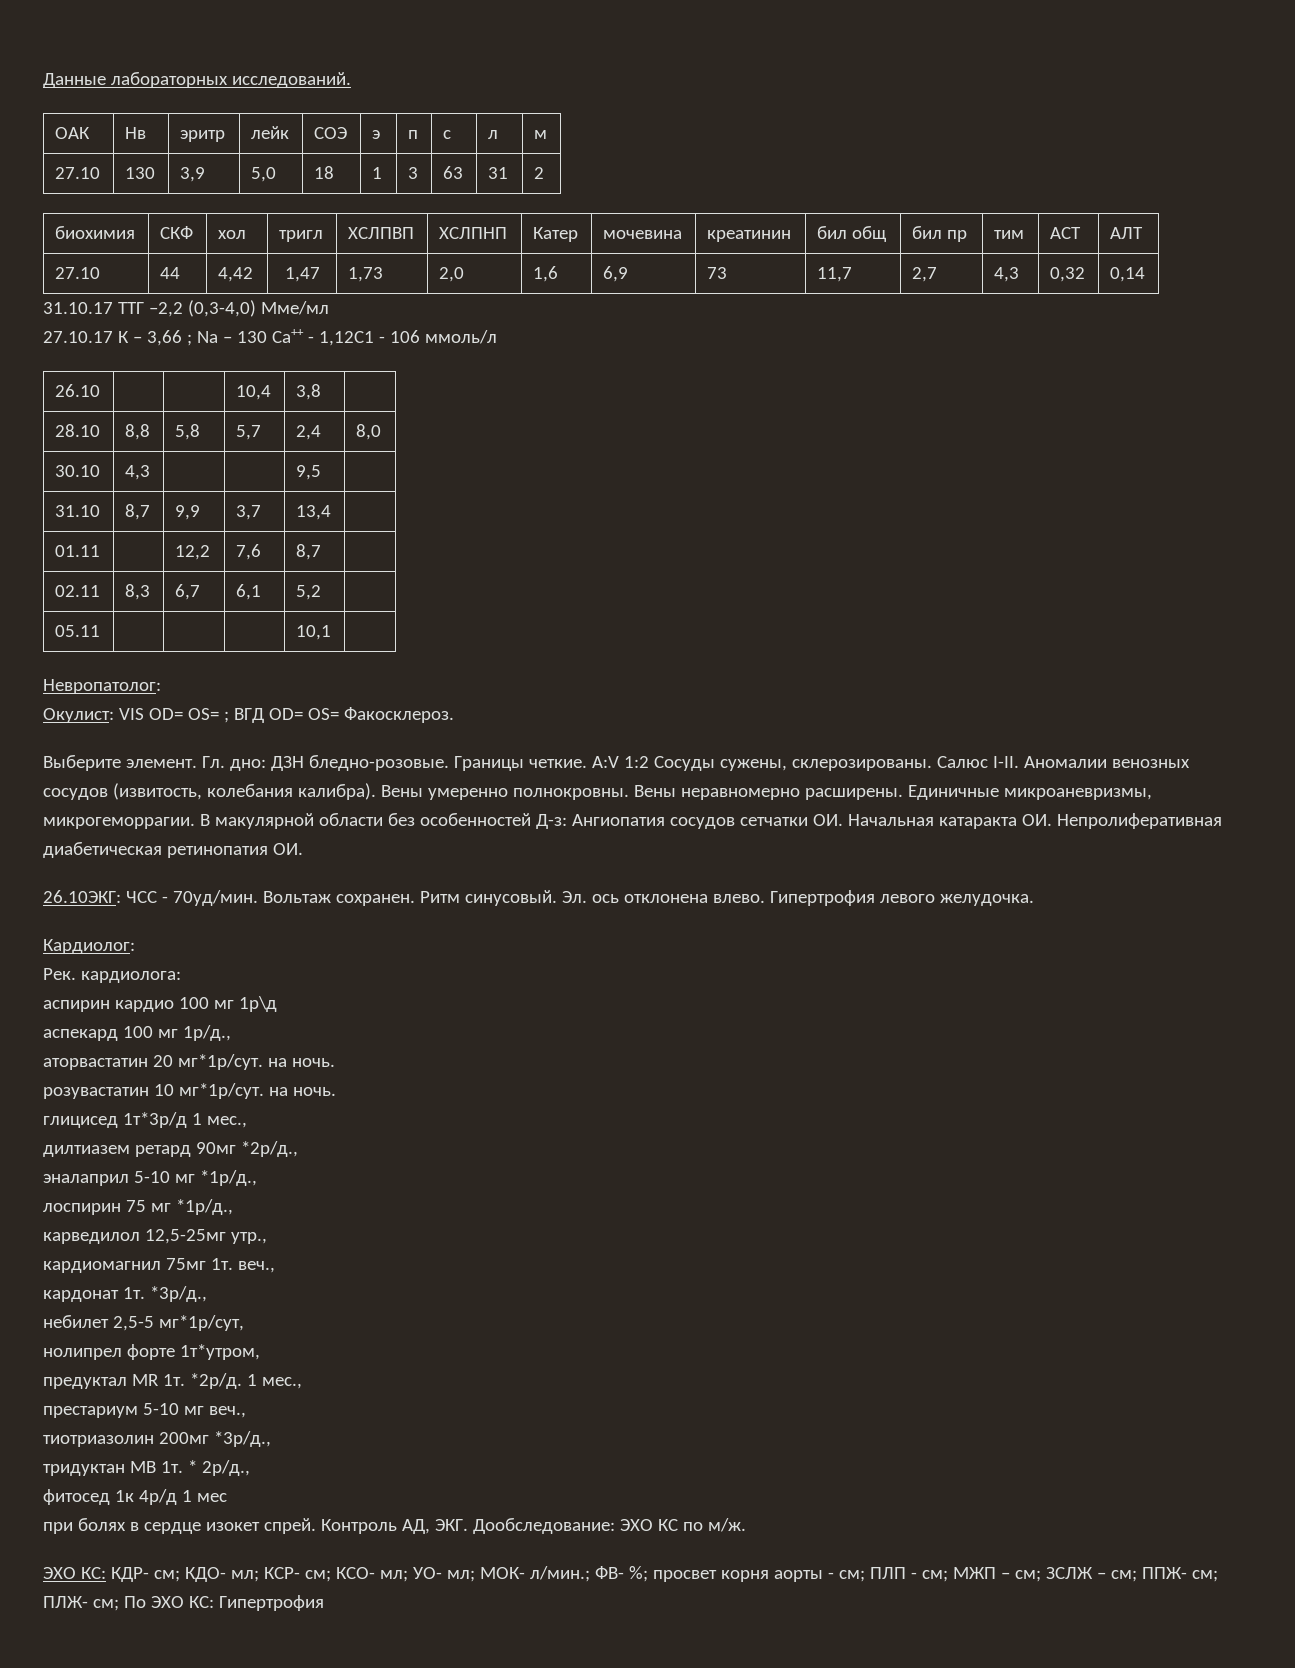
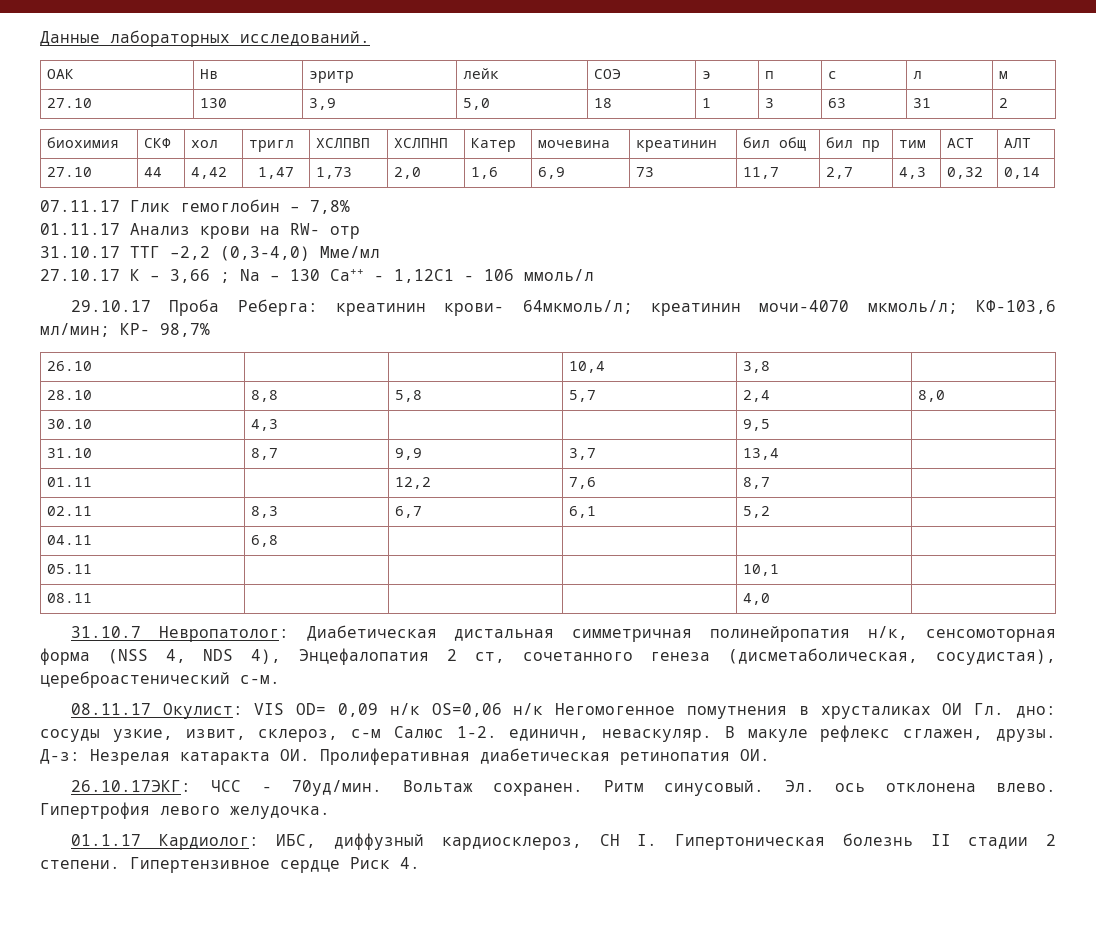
(1146, 274) none -> [40,199,350,214] [40,223,360,239] // 07.11.17 Глик гемоглобин – 7,8% // 01.11.17 Анализ крови на RW- отр
(497, 337) none -> [70,299,1057,316] [40,323,210,337] // 29.10.17 Проба Реберга: креатинин крови- 64мкмоль/л; креатинин мочи-4070 мкмоль/л; КФ-103,6 мл/мин; КР- 98,7%
(322, 592) none -> [47,535,93,545] [251,535,279,547] // 04.11 | 6,8 | | | |
[43,679,161,694] [43,707,454,723] [43,755,1190,771] [43,783,1152,800] [43,813,934,829] // Невропатолог: // Окулист: VIS OD= OS= ; ВГД OD= OS= Факосклероз. // Выберите элемент. Гл. дно: ДЗН бледно-розовые. Границы четкие. А:V 1:2 Сосуды сужены, склерозированы. Салюс I-II. Аномалии венозных сосудов (извитость, колебания калибра). Вены умеренно полнокровны. Вены неравномерно расширены. Единичные микроаневризмы, микрогеморрагии. В макулярной области без особенностей Д-з: Ангиопатия сосудов сетчатки ОИ. Начальная -> [47,593,93,603] [743,593,771,605] [70,625,1057,642] [40,648,1056,665] [40,671,280,688] [70,703,1056,719] [40,725,1056,742] [40,749,170,765] // 08.11 | | | | 4,0 | // 31.10.7 Невропатолог: Диабетическая дистальная симметричная полинейропатия н/к, сенсомоторная форма (NSS 4, NDS 4), Энцефалопатия 2 ст, сочетанного генеза (дисметаболическая, сосудистая), цереброастенический с-м. // 08.11.17 Окулист: VIS OD= 0,09 н/к OS=0,06 н/к Негомогенное помутнения в хрусталиках ОИ Гл. дно: сосуды узкие, извит, склероз, с-м Салюс 1-2. единичн, неваскуляр. В макуле рефлекс сглажен, друзы. Д-з: Незрелая
[1056,813,1222,829] Непролиферативная -> [320,748,470,765] Пролиферативная
[43,890,121,903] 26.10ЭКГ: -> [70,780,191,792] 26.10.17ЭКГ:
(1034, 900) none -> [70,834,141,846] 01.1.17
[43,968,181,983] [43,996,277,1012] [43,1025,231,1041] [43,1054,335,1070] [43,1083,336,1099] [43,1112,247,1128] [43,1141,298,1157] [43,1170,257,1186] [43,1199,233,1215] [43,1229,267,1244] [43,1258,275,1273] [43,1286,207,1302] [43,1315,244,1331] [43,1344,260,1360] [43,1373,302,1389] [43,1403,246,1418] [43,1431,271,1447] [43,1460,250,1476] [43,1489,227,1505] [43,1518,746,1534] [43,1566,1218,1582] [43,1595,324,1611] // Рек. кардиолога: // аспирин кардио 100 мг 1р\д // аспекард 100 мг 1р/д., // аторвастатин 20 мг*1р/сут. на ночь. // розувастатин 10 мг*1р/сут. на ночь. // глицисед 1т*3р/д 1 мес., // дилтиазем ретард 90мг *2р/д., // эналаприл 5-10 мг *1р/д., // лоспирин 75 мг *1р/д., // карведилол 12,5-25мг утр., // кардиомагнил 75мг 1т. веч., // кардонат 1т. *3р/д., // небилет 2,5-5 мг*1р/сут, // нолипрел форте 1т*утром, // предуктал МR 1т. *2р/д. 1 мес., // престариум 5-10 мг веч., // тиотриазолин 200мг *3р/д., // тридуктан МВ 1т. * 2р/д., // фитосед 1к 4р/д 1 мес // при болях в сердце изокет спрей. Контроль АД, ЭКГ. Дообследование: ЭХО КС по м/ж. // ЭХО КС: КДР- см; КДО- мл; КСР- см; КСО- мл; УО- мл; МОК- л/мин.; ФВ- %; просвет корня аорты - см; ПЛП - см; МЖП – см; ЗСЛЖ – см; ППЖ- см; ПЛЖ- см; По ЭХО КС: Гипертрофия -> [276,833,1057,850] [40,857,420,873] ИБС, диффузный кардиосклероз, СН I. Гипертоническая болезнь II стадии 2 степени. Гипертензивное сердце Риск 4.

